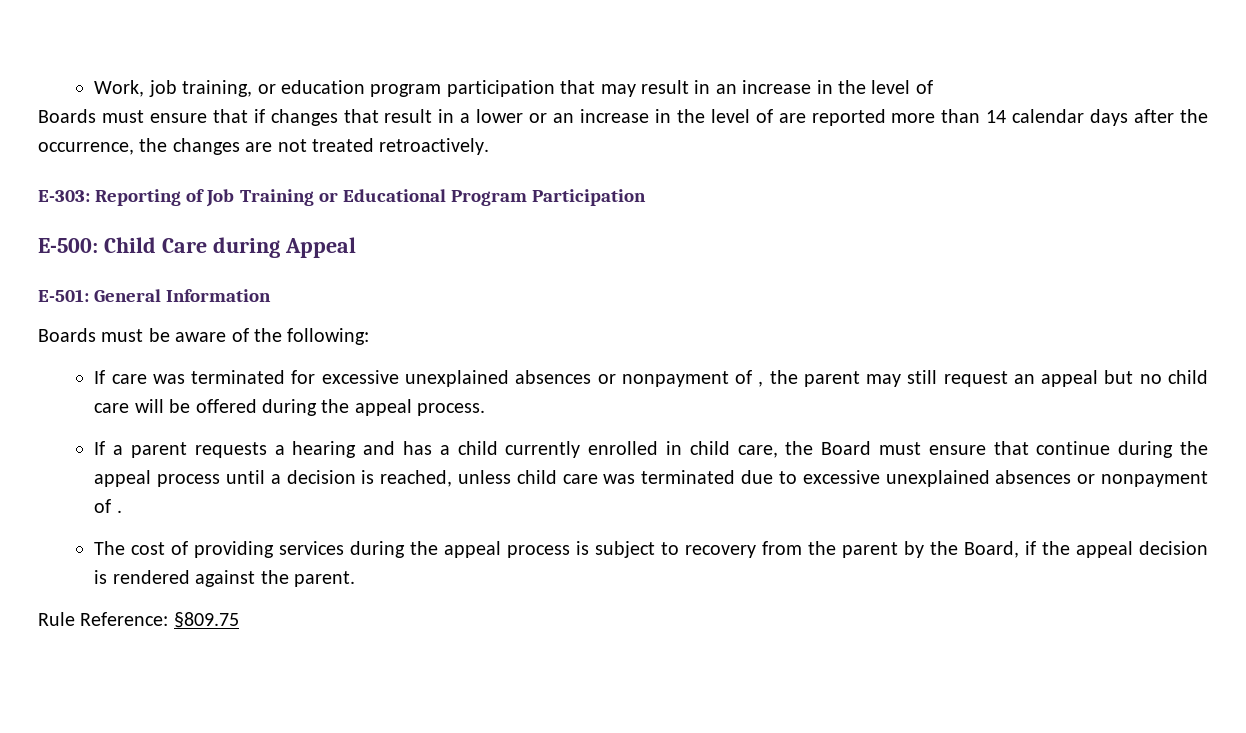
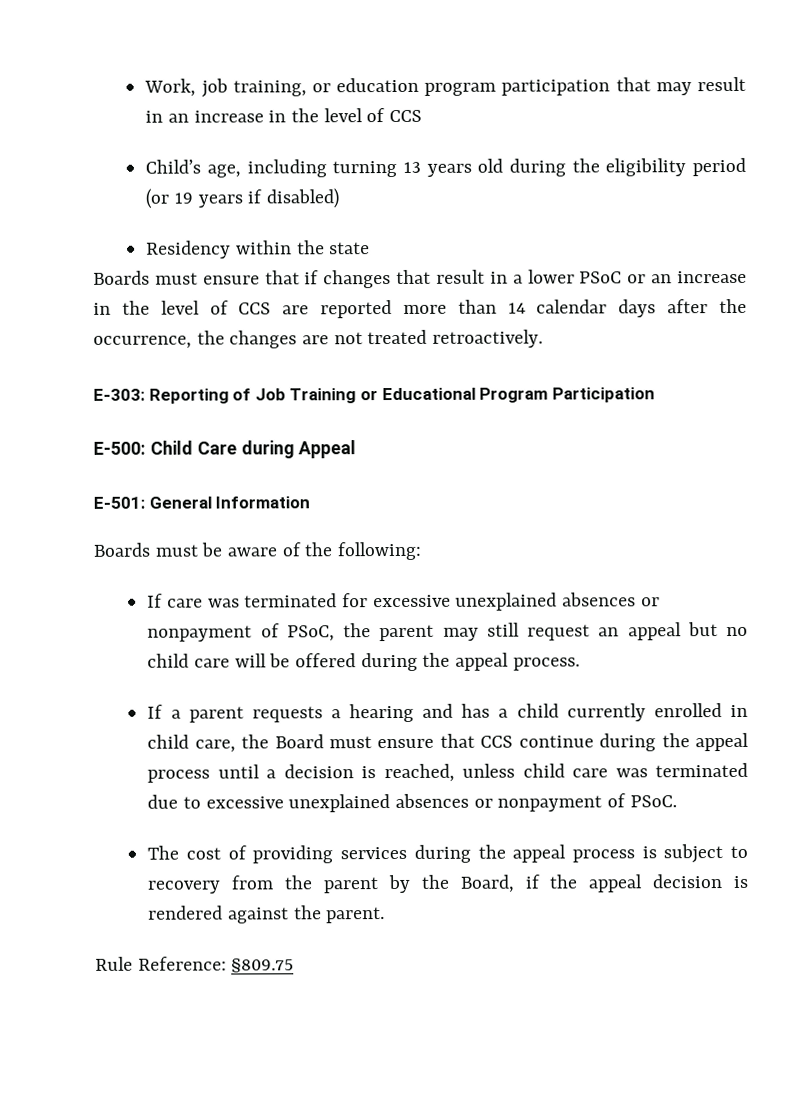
(933, 87) none -> [389,109,423,123] [145,157,746,178] [145,188,340,209] [146,240,371,259] CCS // Child’s age, including turning 13 years old during the eligibility period (or 19 years if disabled) // Residency within the state
(524, 116) none -> [579,271,623,284] PSoC
(773, 116) none -> [238,302,272,315] CCS
[758,381,764,387] , -> [286,625,335,642] PSoC,
(1029, 448) none -> [480,735,514,748] CCS
[116,510,122,513] . -> [629,795,677,808] PSoC.

